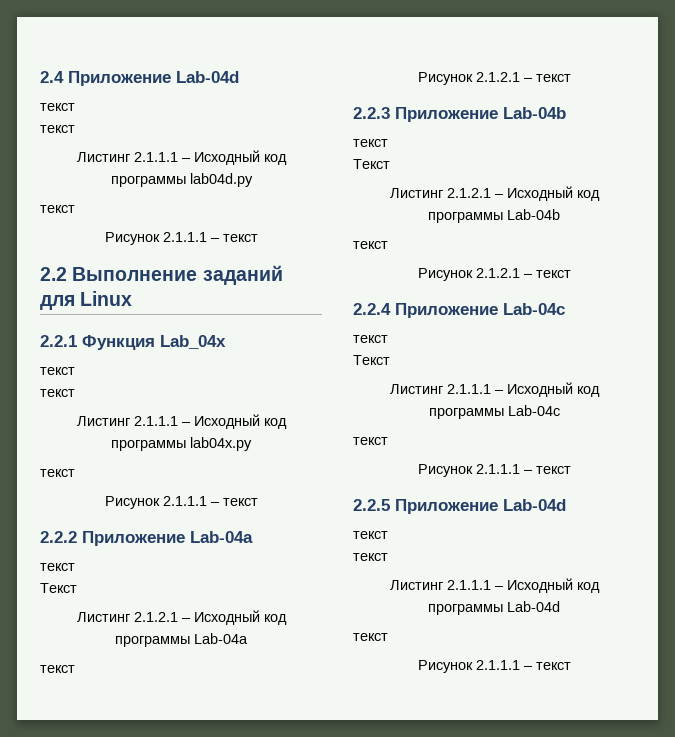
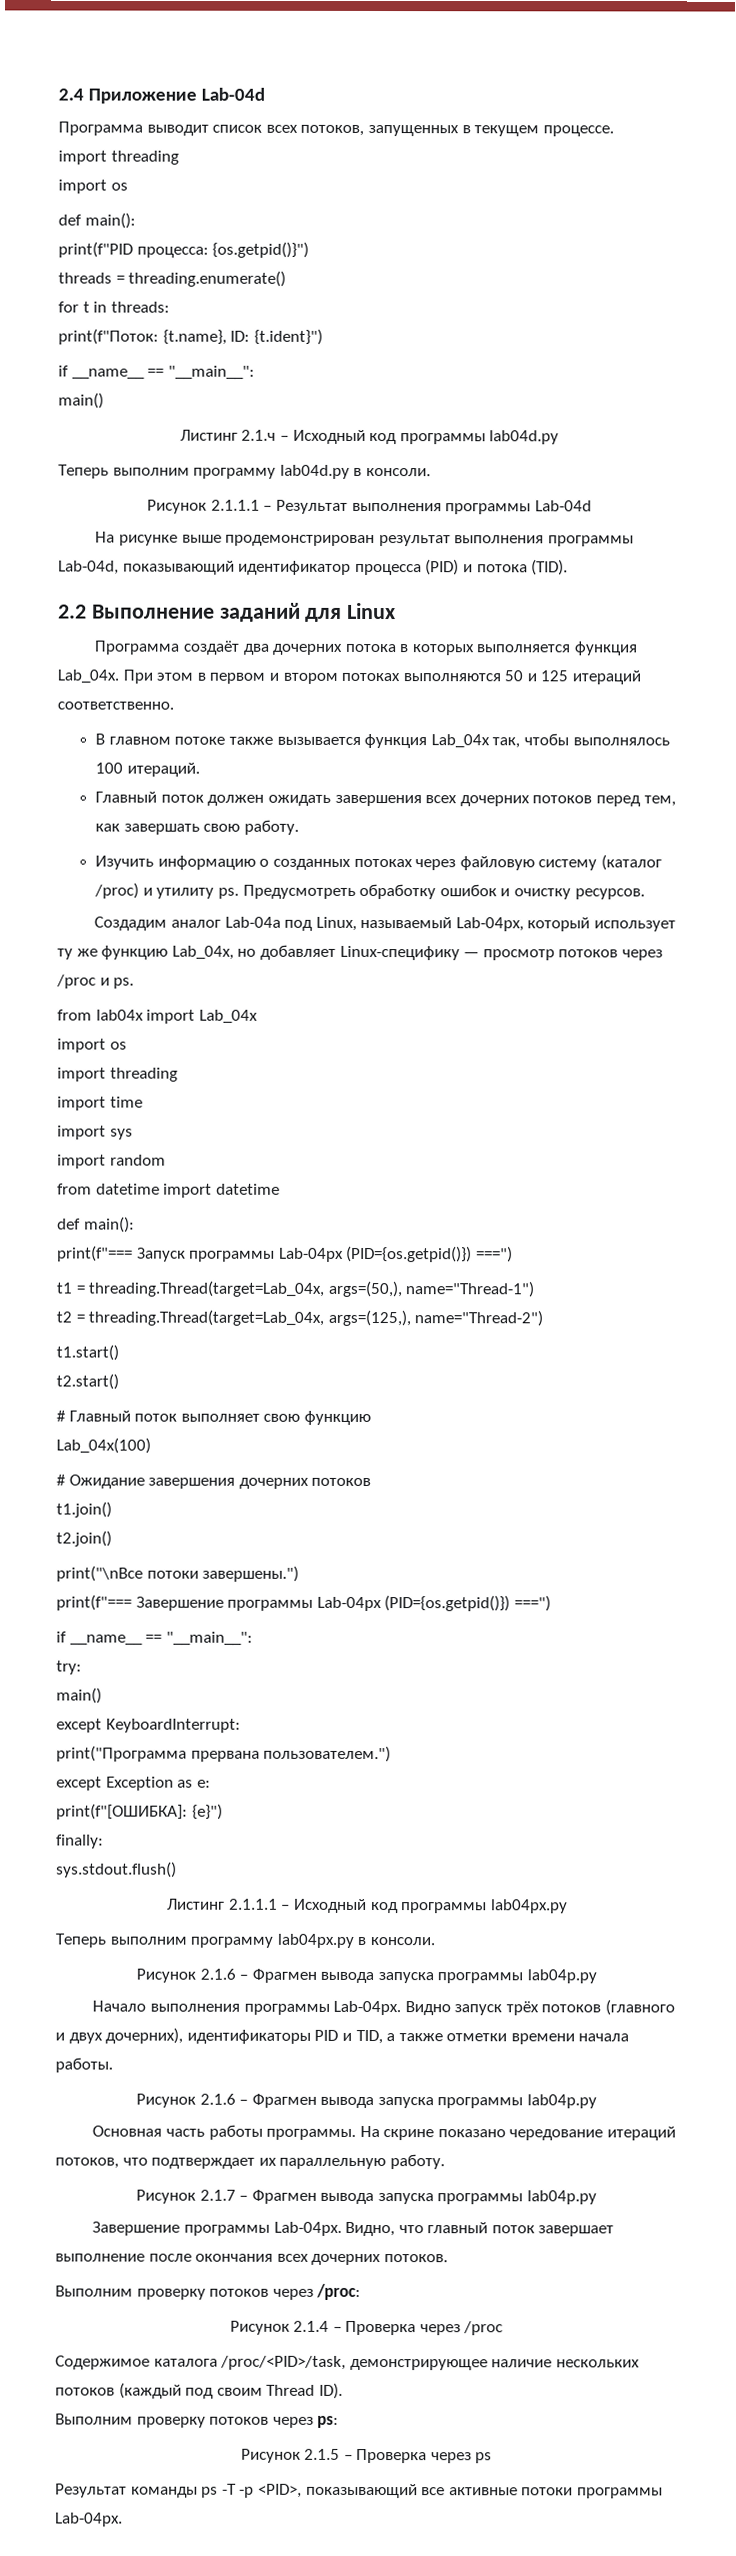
[40,103,75,111] [40,125,75,133] [76,150,287,165] [110,173,253,187] [40,205,75,213] [104,232,258,245] [40,265,283,285] [40,291,133,310] [40,335,226,350] [40,367,75,375] [40,389,75,397] [76,414,287,429] [111,437,252,451] [40,469,75,477] [104,496,258,509] [40,531,253,546] [40,563,75,571] [40,583,77,593] [76,610,287,625] [115,633,248,647] [40,665,75,673] [417,72,571,85] [353,107,566,122] [353,139,388,147] [353,159,390,169] [389,186,600,201] [428,209,560,223] [353,241,388,249] [417,268,571,281] [353,303,565,318] [353,335,388,343] [353,355,390,365] [389,382,600,397] [428,405,560,419] [353,437,388,445] [417,464,571,477] [353,499,566,514] [353,531,388,539] [353,553,388,561] [389,578,600,593] [428,601,560,615] [353,633,388,641] [417,660,571,673] текст // текст // Листинг 2.1.1.1 – Исходный код программы lab04d.py // текст // Рисунок 2.1.1.1 – текст // 2.2 Выполнение заданий для Linux // 2.2.1 Функция Lab_04х // текст // текст // Листинг 2.1.1.1 – Исходный код программы lab04x.py // текст // Рисунок 2.1.1.1 – текст // 2.2.2 Приложение Lab-04a // текст // Текст // Листинг 2.1.2.1 – Исходный код программы Lab-04a // текст // Рисунок 2.1.2.1 – текст // 2.2.3 Приложение Lab-04b // текст // Текст // Листинг 2.1.2.1 – Исходный код программы Lab-04b // текст // Рисунок 2.1.2.1 – текст // 2.2.4 Приложение Lab-04c // текст // Текст // Листинг 2.1.1.1 – Исходный код программы Lab-04c // текст // Рисунок 2.1.1.1 – текст // 2.2.5 Приложение Lab-04d // текст // текст // Листинг 2.1.1.1 – Исходный код программы Lab-04d // текст // Рисунок 2.1.1.1 – текст -> [58,121,614,137] [58,150,179,165] [58,179,128,194] [58,212,136,229] [58,241,310,258] [58,270,287,287] [58,301,170,313] [58,328,323,345] [58,365,255,380] [58,392,104,409] [179,429,560,445] [58,464,431,479] [147,499,592,515] [95,531,634,547] [58,559,569,576] [58,602,397,622] [94,640,639,656] [57,669,642,685] [57,701,174,710] [95,733,670,749] [95,762,200,777] [95,791,676,807] [95,819,300,835] [95,854,662,871] [94,882,645,900] [94,916,677,932] [57,944,663,961] [56,974,135,989] [57,1009,258,1024] [57,1038,127,1053] [57,1067,178,1082] [57,1096,143,1111] [57,1125,133,1140] [57,1154,166,1169] [57,1183,280,1198] [57,1216,135,1233] [57,1245,513,1263] [56,1280,535,1298] [56,1309,544,1327] [56,1344,119,1361] [56,1373,119,1390] [56,1410,371,1426] [56,1437,151,1454] [56,1474,372,1489] [56,1501,112,1518] [56,1530,112,1547] [56,1565,300,1582] [56,1594,551,1612] [56,1631,253,1646] [56,1660,82,1675] [56,1687,102,1704] [56,1718,241,1733] [56,1745,392,1763] [56,1776,211,1791] [56,1803,223,1820] [56,1834,104,1849] [56,1861,177,1878] [167,1898,568,1914] [55,1933,435,1948] [135,1968,598,1984] [92,1999,676,2016] [55,2027,630,2045] [55,2057,113,2073] [135,2093,598,2109] [92,2124,677,2141] [55,2154,445,2170] [135,2189,598,2205] [92,2221,615,2237] [55,2253,448,2266] [55,2283,362,2300] [229,2320,504,2336] [55,2355,640,2371] [55,2382,343,2399] [55,2413,340,2428] [240,2448,493,2464] [55,2483,663,2499] [55,2512,123,2527] Программа выводит список всех потоков, запущенных в текущем процессе. // import threading // import os // def main(): // print(f"PID процесса: {os.getpid()}") // threads = threading.enumerate() // for t in threads: // print(f"Поток: {t.name}, ID: {t.ident}") // if __name__ == "__main__": // main() // Листинг 2.1.ч – Исходный код программы lab04d.py // Теперь выполним программу lab04d.py в консоли. // Рисунок 2.1.1.1 – Результат выполнения программы Lab-04d // На рисунке выше продемонстрирован результат выполнения программы Lab-04d, показывающий идентификатор процесса (PID) и потока (TID). // 2.2 Выполнение заданий для Linux // Программа создаёт два дочерних потока в которых выполняется функция Lab_04x. При этом в первом и втором потоках выполняются 50 и 125 итераций соответственно. // В главном потоке также вызывается функция Lab_04x так, чтобы выполнялось 100 итераций. // Главный поток должен ожидать завершения всех дочерних потоков перед тем, как завершать свою работу. // Изучить информацию о созданных потоках через файловую систему (каталог /proc) и утилиту ps. Предусмотреть обработку ошибок и очистку ресурсов. // Создадим аналог Lab-04a под Linux, называемый Lab-04px, который использует ту же функцию Lab_04x, но добавляет Linux-специфику — просмотр потоков через /proc и ps. // from lab04x import Lab_04x // import os // import threading // import time // import sys // import random // from datetime import datetime // def main(): // print(f"=== Запуск программы Lab-04px (PID={os.getpid()}) ===") // t1 = threading.Thread(target=Lab_04x, args=(50,), name="Thread-1") // t2 = threading.Thread(target=Lab_04x, args=(125,), name="Thread-2") // t1.start() // t2.start() // # Главный поток выполняет свою функцию // Lab_04x(100) // # Ожидание завершения дочерних потоков // t1.join() // t2.join() // print("\nВсе потоки завершены.") // print(f"=== Завершение программы Lab-04px (PID={os.getpid()}) ===") // if __name__ == "__main__": // try: // main() // except KeyboardInterrupt: // print("Программа прервана пользователем.") // except Exception as e: // print(f"[ОШИБКА]: {e}") // finally: // sys.stdout.flush() // Листинг 2.1.1.1 – Исходный код программы lab04px.py // Теперь выполним программу lab04px.py в консоли. // Рисунок 2.1.6 – Фрагмен вывода запуска программы lab04p.py // Начало выполнения программы Lab-04px. Видно запуск трёх потоков (главного и двух дочерних), идентификаторы PID и TID, а также отметки времени начала работы. // Рисунок 2.1.6 – Фрагмен вывода запуска программы lab04p.py // Основная часть работы программы. На скрине показано чередование итераций потоков, что подтверждает их параллельную работу. // Рисунок 2.1.7 – Фрагмен вывода запуска программы lab04p.py // Завершение программы Lab-04px. Видно, что главный поток завершает выполнение после окончания всех дочерних потоков. // Выполним проверку потоков через /proc: // Рисунок 2.1.4 – Проверка через /proc // Содержимое каталога /proc/<PID>/task, демонстрирующее наличие нескольких потоков (каждый под своим Thread ID). // Выполним проверку потоков через ps: // Рисунок 2.1.5 – Проверка через ps // Результат команды ps -T -p <PID>, показывающий все активные потоки программы Lab-04px.

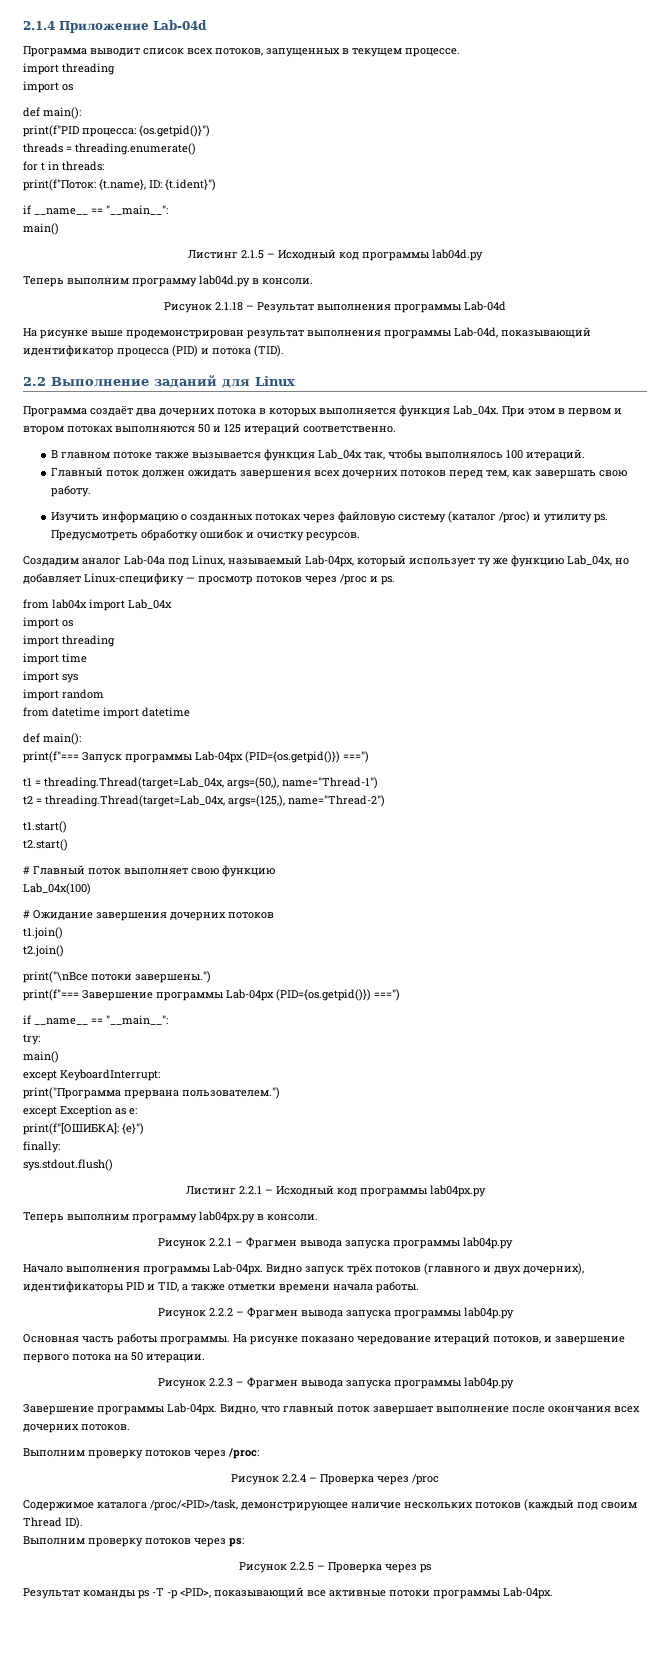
[58,88,84,101] 2.4 -> [23,21,55,30] 2.1.4
[241,429,277,441] 2.1.ч -> [241,250,264,259] 2.1.5
[210,499,260,511] 2.1.1.1 -> [215,302,243,311] 2.1.18
[228,1898,278,1910] 2.1.1.1 -> [238,1186,262,1194] 2.2.1
[199,1968,236,1980] 2.1.6 -> [209,1238,232,1246] 2.2.1
[199,2093,236,2105] 2.1.6 -> [208,1308,233,1316] 2.2.2
[383,2129,435,2141] скрине -> [250,1336,298,1345] рисунке
[122,2154,445,2170] [135,2189,236,2204] что подтверждает их параллельную работу. // Рисунок 2.1.7 -> [544,1336,625,1345] [23,1352,205,1363] [157,1378,233,1389] и завершение первого потока на 50 итерации. // Рисунок 2.2.3
[293,2320,330,2332] 2.1.4 -> [282,1474,306,1482] 2.2.4
[304,2448,341,2460] 2.1.5 -> [290,1562,314,1571] 2.2.5

